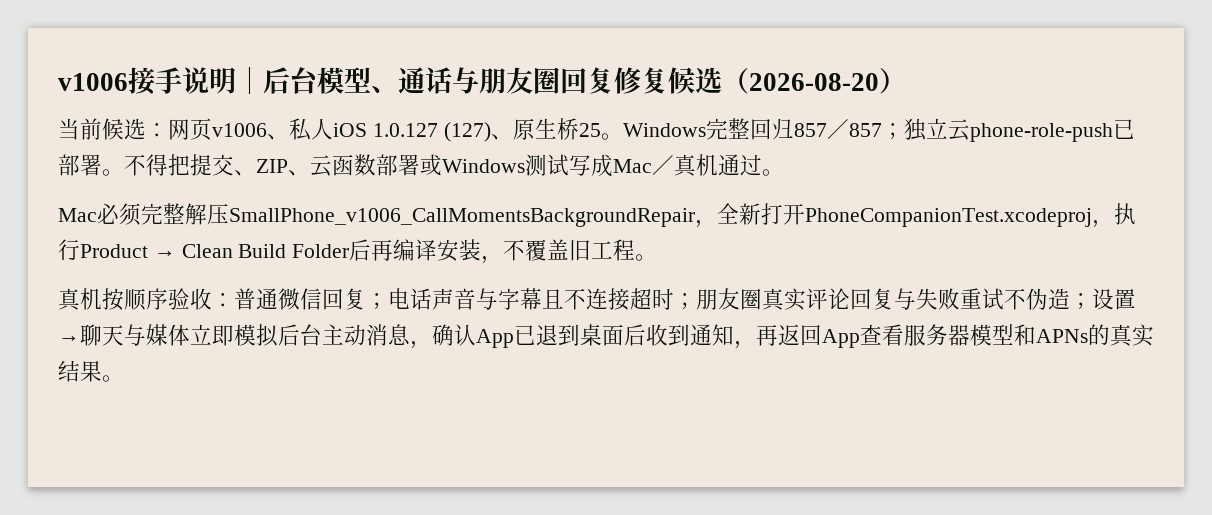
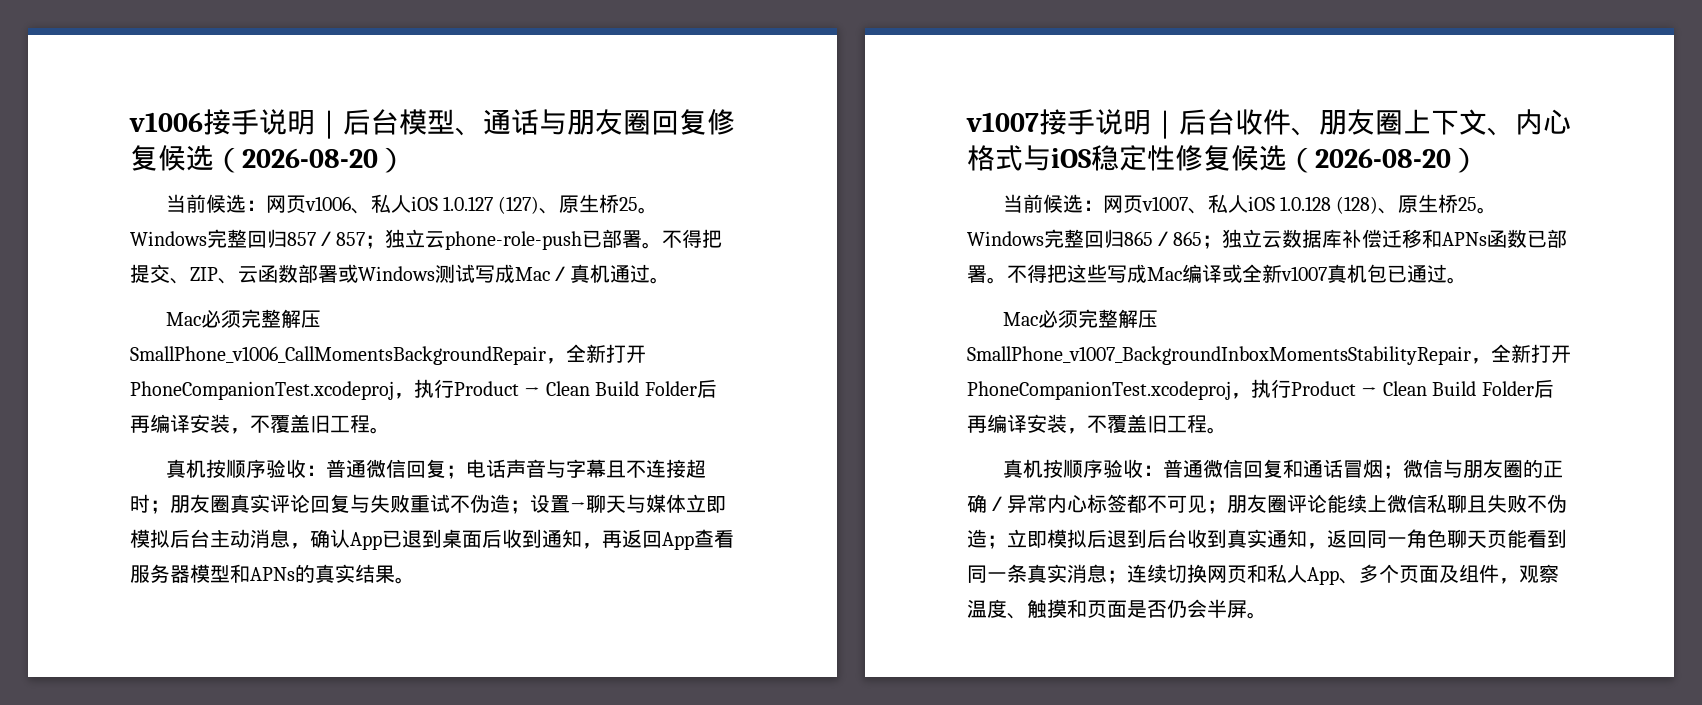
(124, 378) none -> [966,109,1571,139] [967,145,1479,173] [1002,194,1498,214] [967,229,1567,249] [967,264,1467,284] [1002,309,1158,328] [967,344,1571,365] [967,379,1554,400] [967,414,1227,434] [1002,459,1563,479] [967,494,1567,514] [967,529,1567,549] [967,564,1559,585] [967,599,1267,619] // v1007接手说明｜后台收件、朋友圈上下文、内心格式与iOS稳定性修复候选（2026-08-20） // 当前候选：网页v1007、私人iOS 1.0.128 (128)、原生桥25。Windows完整回归865／865；独立云数据库补偿迁移和APNs函数已部署。不得把这些写成Mac编译或全新v1007真机包已通过。 // Mac必须完整解压SmallPhone_v1007_BackgroundInboxMomentsStabilityRepair，全新打开PhoneCompanionTest.xcodeproj，执行Product → Clean Build Folder后再编译安装，不覆盖旧工程。 // 真机按顺序验收：普通微信回复和通话冒烟；微信与朋友圈的正确／异常内心标签都不可见；朋友圈评论能续上微信私聊且失败不伪造；立即模拟后退到后台收到真实通知，返回同一角色聊天页能看到同一条真实消息；连续切换网页和私人App、多个页面及组件，观察温度、触摸和页面是否仍会半屏。

